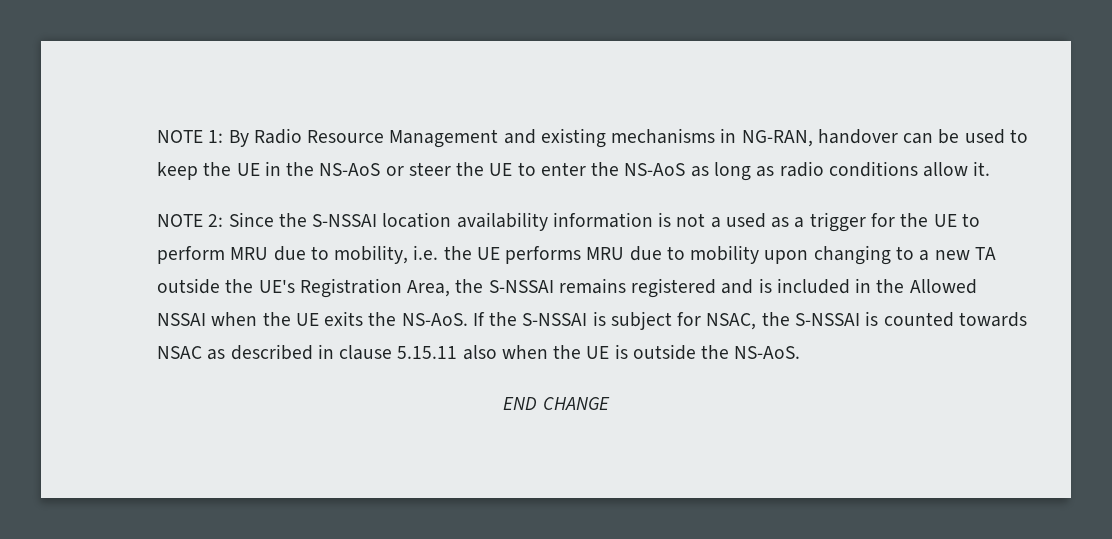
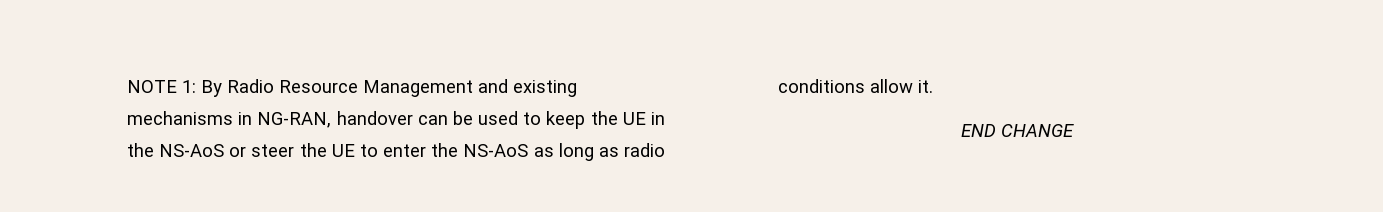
[157,212,980,232] [157,245,996,265] [157,278,977,298] [157,311,1027,330] [157,344,801,360] // NOTE 2: Since the S-NSSAI location availability information is not a used as a trigger for the UE to perform MRU due to mobility, i.e. the UE performs MRU due to mobility upon changing to a new TA outside the UE's Registration Area, the S-NSSAI remains registered and is included in the Allowed NSSAI when the UE exits the NS-AoS. If the S-NSSAI is subject for NSAC, the S-NSSAI is counted towards NSAC as described in clause 5.15.11 also when the UE is outside the NS-AoS. -> (933, 86) none

